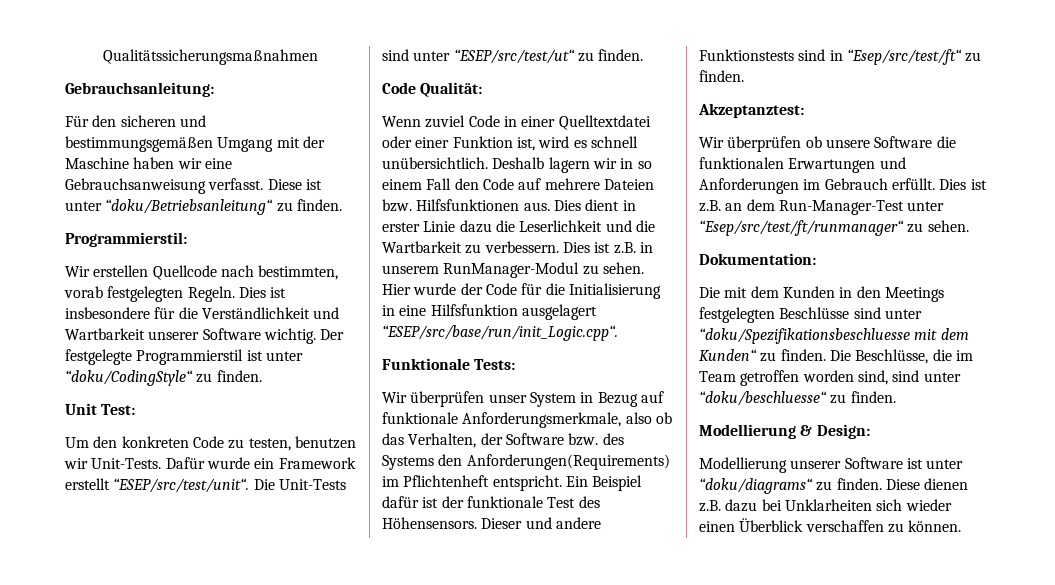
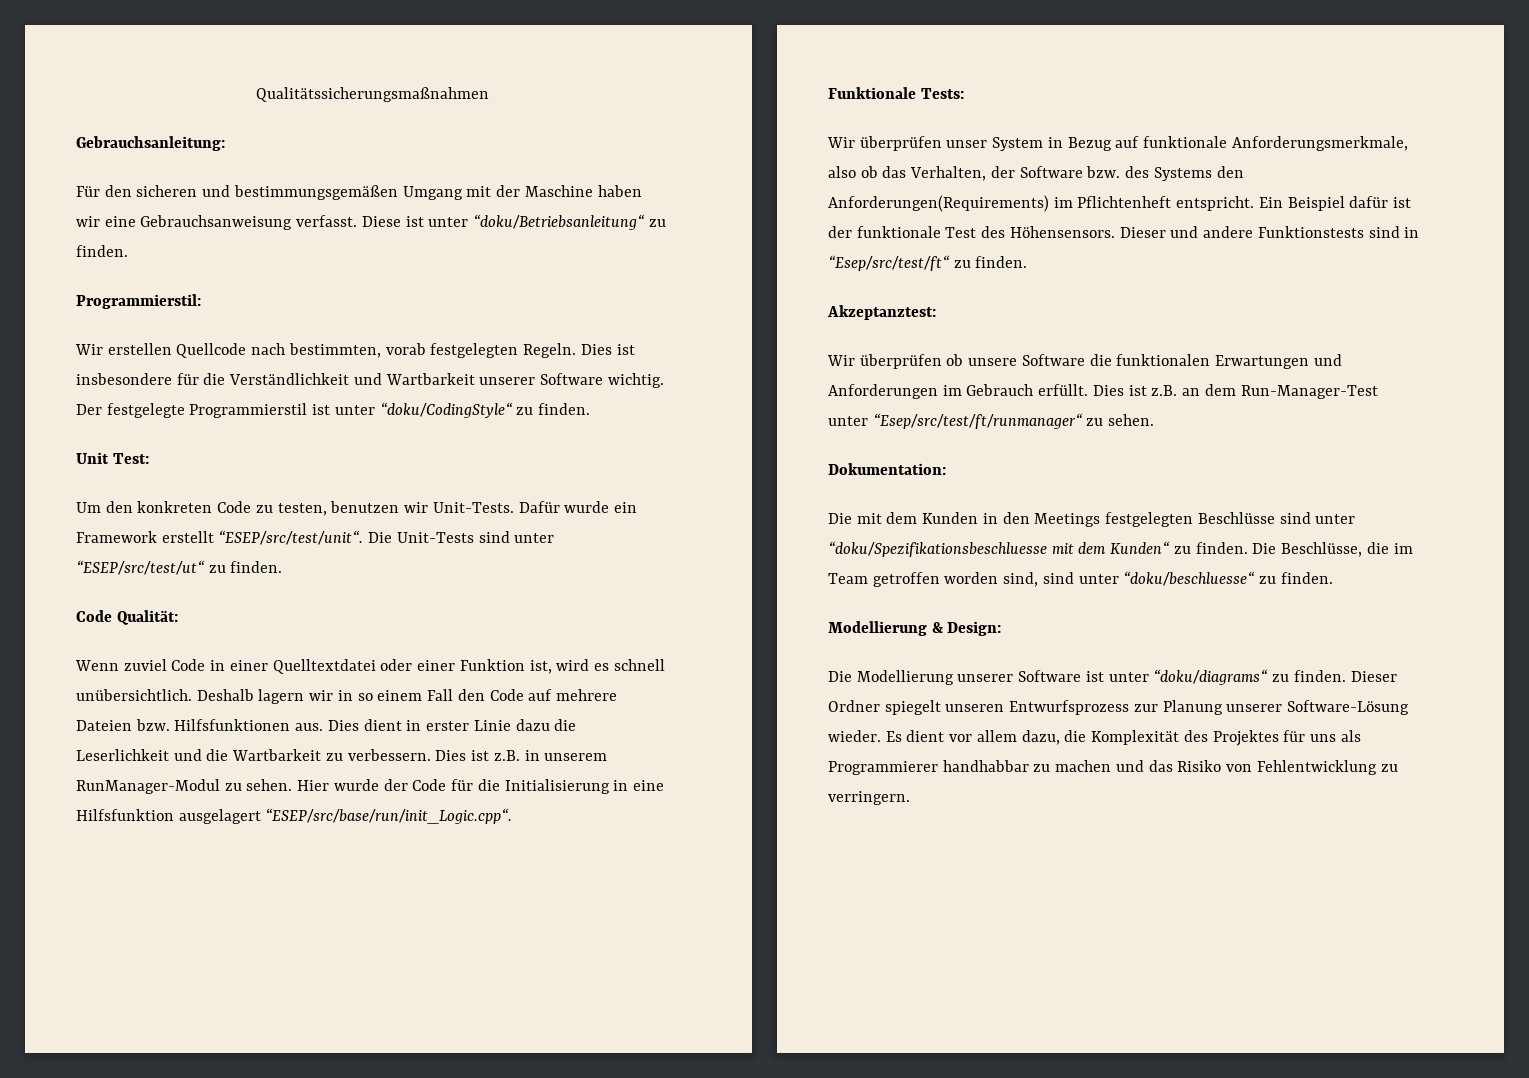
(870, 431) none -> [828,671,852,682] Die
[885,478,969,490] [699,499,952,512] [699,518,962,533] Diese dienen z.B. dazu bei Unklarheiten sich wieder einen Überblick verschaffen zu können. -> [1350,671,1397,682] [828,700,1410,715] [828,730,1361,746] [828,760,1398,775] [828,791,910,805] Dieser Ordner spiegelt unseren Entwurfsprozess zur Planung unserer Software-Lösung wieder. Es dient vor allem dazu, die Komplexität des Projektes für uns als Programmierer handhabbar zu machen und das Risiko von Fehlentwicklung zu verringern.

